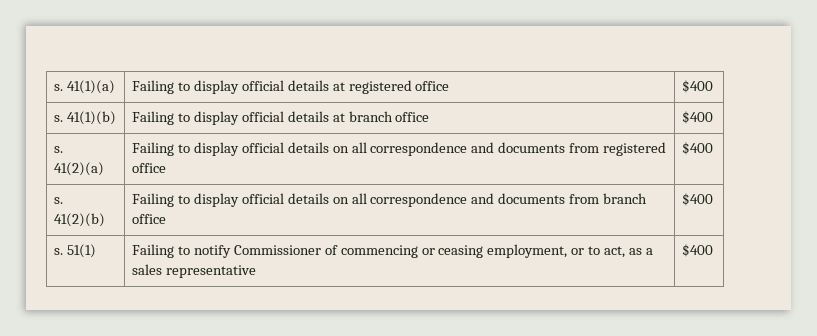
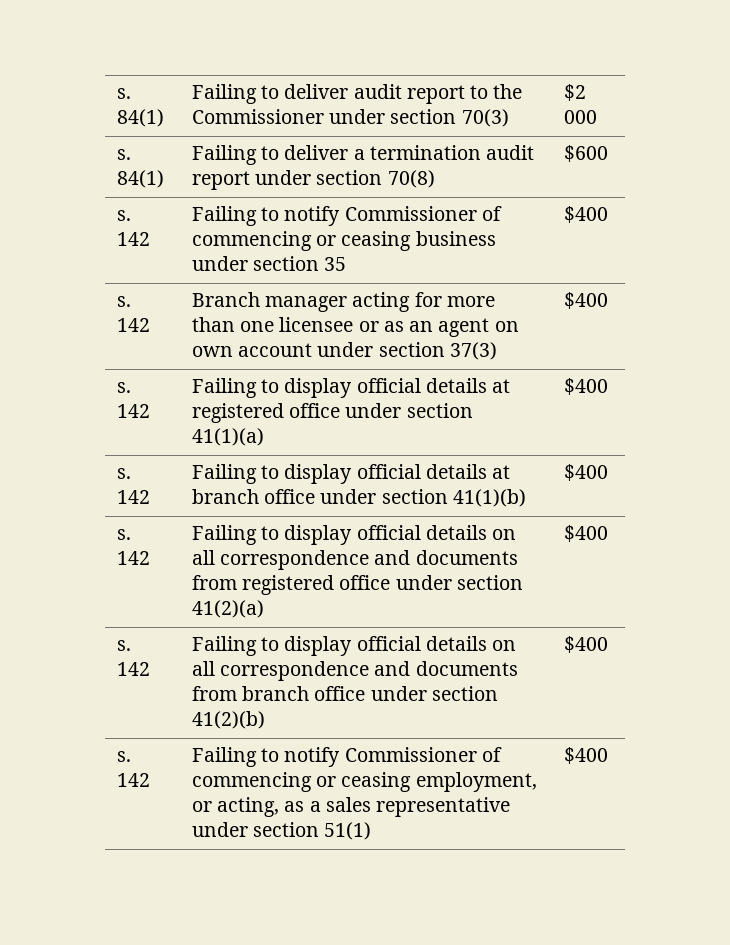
[54,80,115,94] s. 41(1)(a) -> [116,88,131,99] [116,109,164,127] [191,84,523,104] [191,109,509,127] [563,84,586,101] [563,110,597,124] [116,149,131,160] [116,170,164,188] [191,145,535,165] [191,170,435,190] [563,145,608,162] [116,210,131,221] [116,232,150,246] [191,206,502,226] [191,231,496,251] [191,256,347,271] [563,206,608,223] [116,296,131,307] [116,318,150,332] [191,292,495,312] [191,317,519,337] [191,342,497,360] [563,292,608,309] [116,382,131,393] [116,404,150,418] s. 84(1) | Failing to deliver audit report to the Commissioner under section 70(3) | $2 000 // s. 84(1) | Failing to deliver a termination audit report under section 70(8) | $600 // s. 142 | Failing to notify Commissioner of commencing or ceasing business under section 35 | $400 // s. 142 | Branch manager acting for more than one licensee or as an agent on own account under section 37(3) | $400 // s. 142
[682,80,714,93] [54,111,116,125] | $400 // s. 41(1)(b) -> [345,403,473,418] [191,428,264,446] [563,378,608,395] [116,468,131,479] [116,490,150,504] under section 41(1)(a) | $400 // s. 142
[682,111,714,124] [54,146,64,153] [54,162,105,176] | $400 // s. 41(2)(a) -> [320,489,526,507] [563,464,608,481] [116,529,131,540] [116,551,150,565] under section 41(1)(b) | $400 // s. 142
[682,142,714,155] [54,197,64,204] [54,213,106,227] | $400 // s. 41(2)(b) -> [395,575,523,590] [191,600,264,618] [563,525,608,542] [116,640,131,651] [116,662,150,676] under section 41(2)(a) | $400 // s. 142
[682,193,714,206] [54,244,96,258] | $400 // s. 51(1) -> [370,686,498,701] [191,711,265,729] [563,636,608,653] [116,751,131,762] [116,773,150,787] under section 41(2)(b) | $400 // s. 142
[588,246,626,258] to act, -> [217,797,280,817] acting,
(256, 271) none -> [191,822,372,840] under section 51(1)

